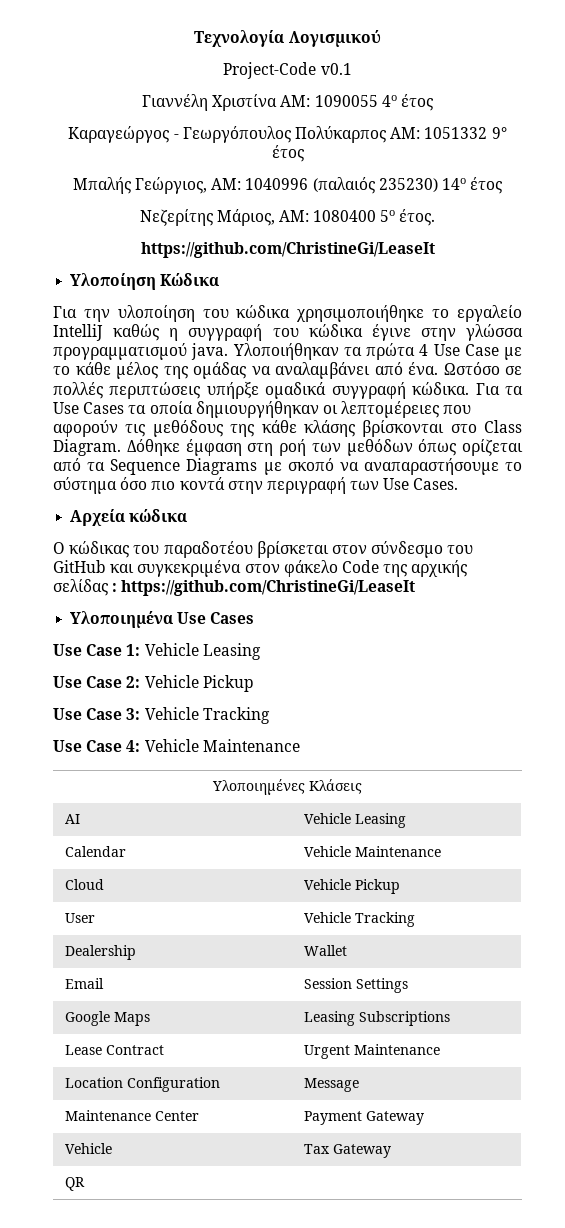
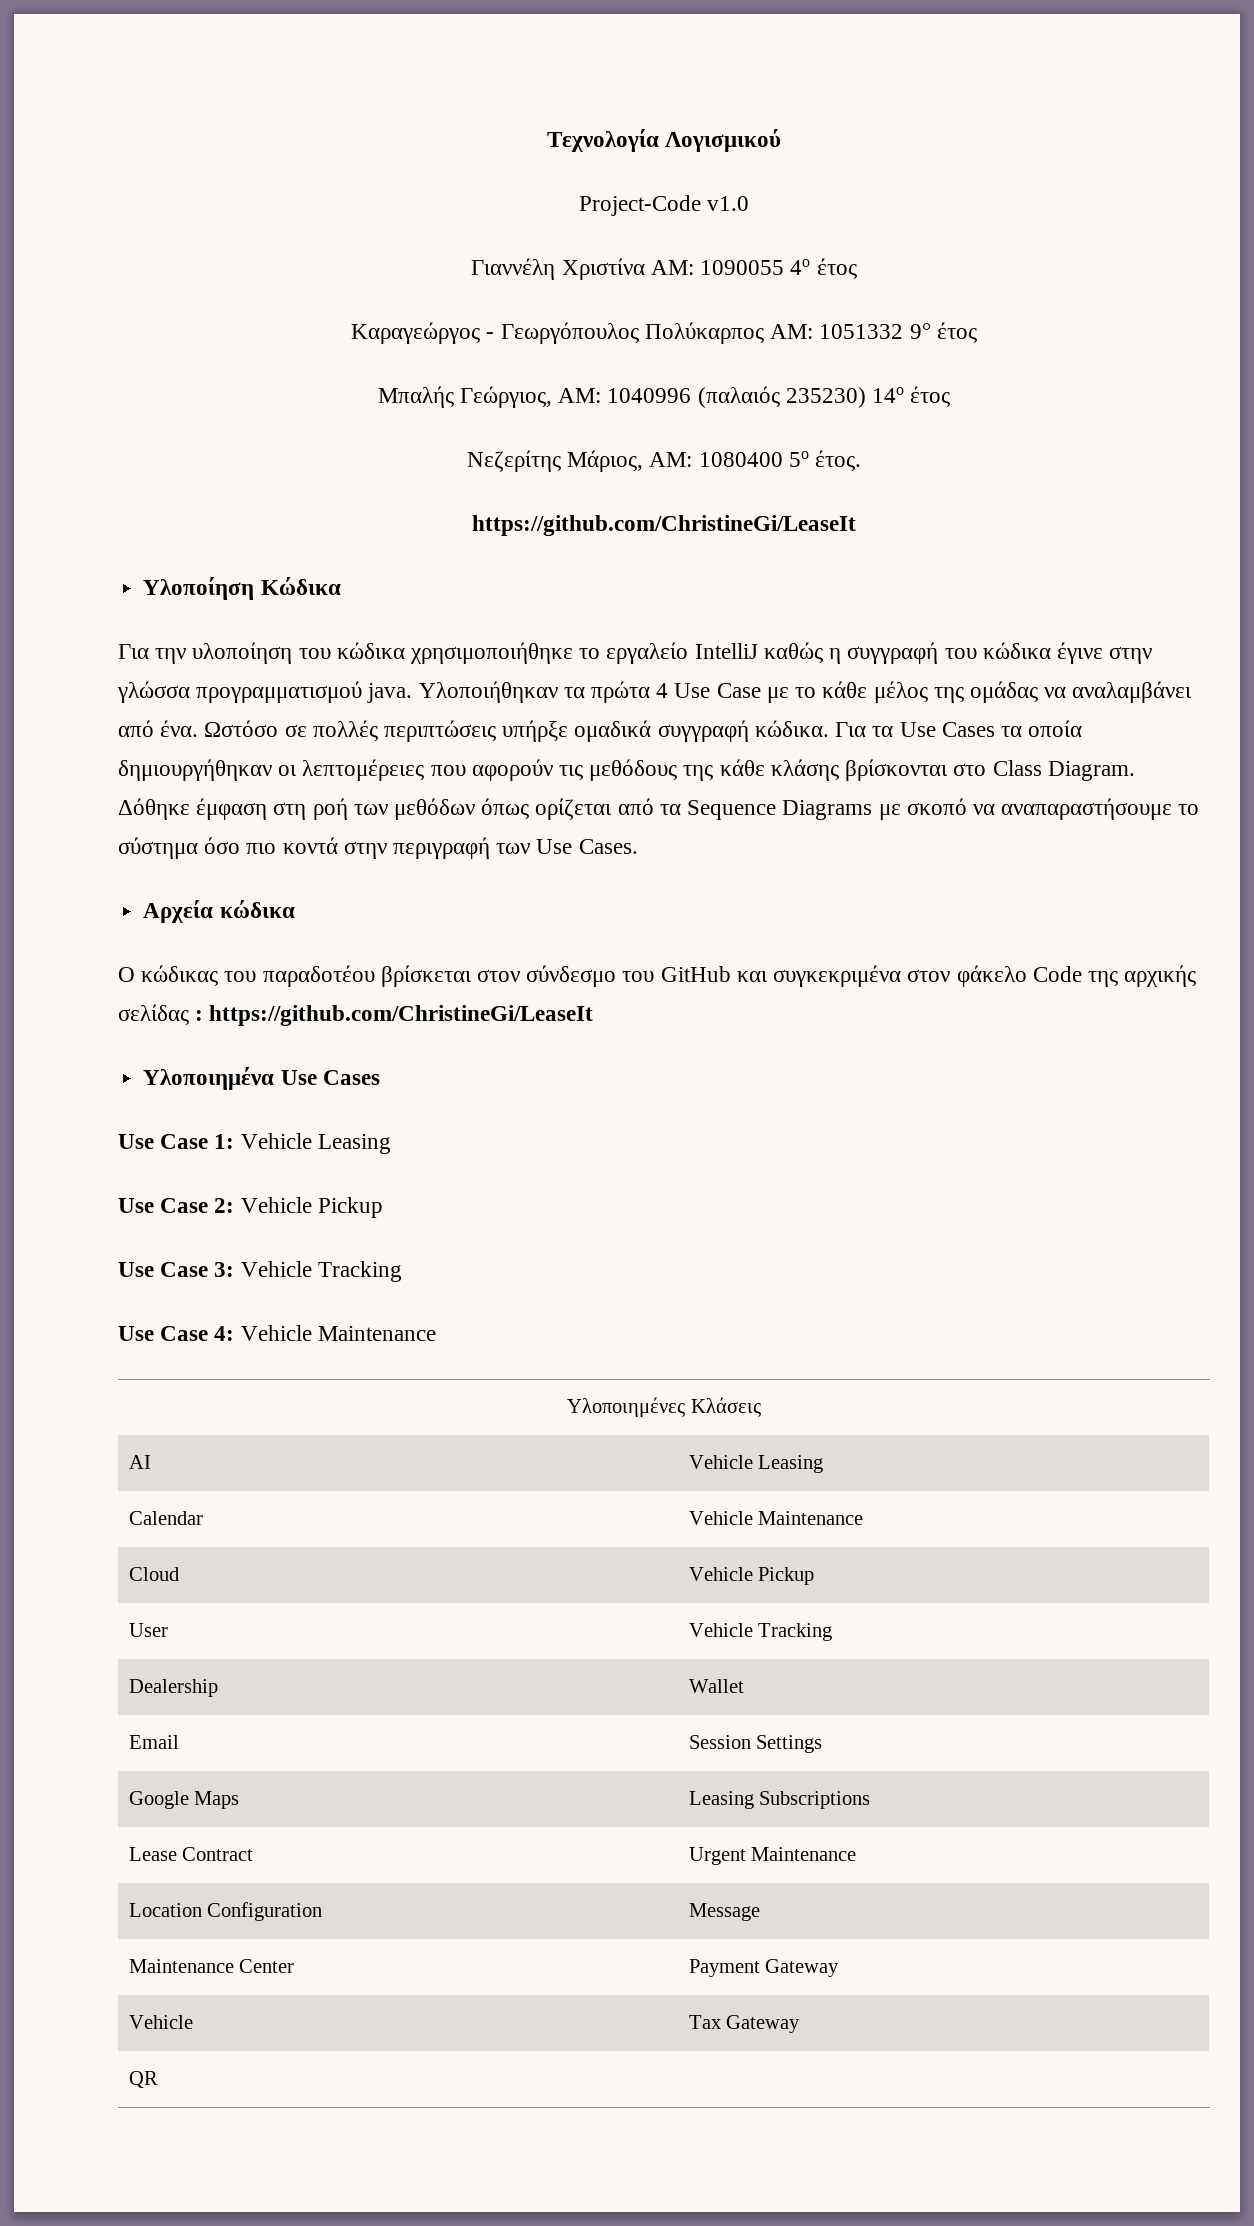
[320,63,352,75] v0.1 -> [707,196,750,211] v1.0

